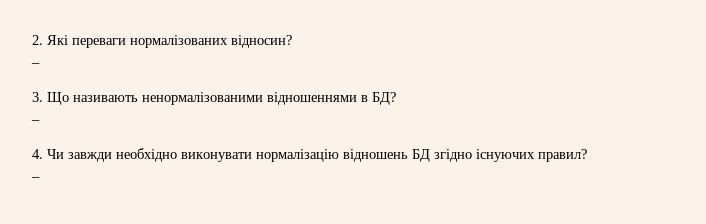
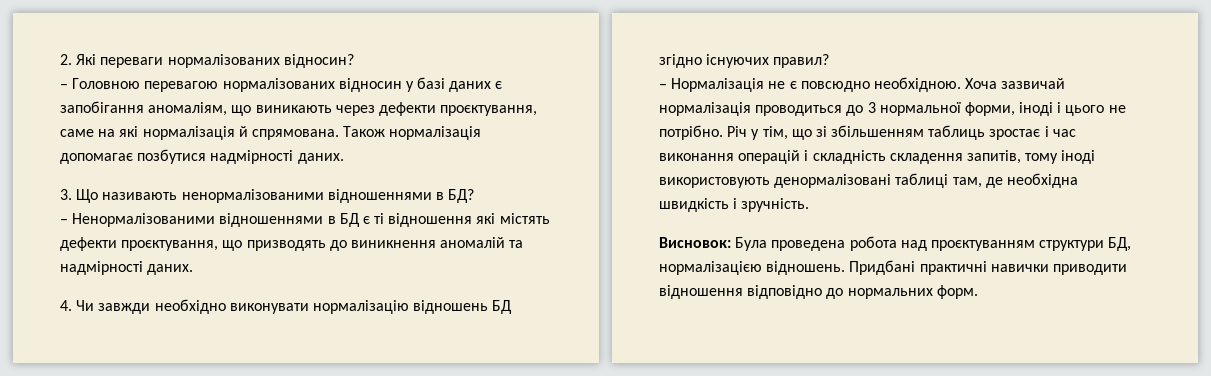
(40, 65) none -> [72,77,503,92] [60,101,538,116] [60,126,482,140] [60,149,344,164] Головною перевагою нормалізованих відносин у базі даних є запобігання аномаліям, що виникають через дефекти проєктування, саме на які нормалізація й спрямована. Також нормалізація допомагає позбутися надмірності даних.
(40, 122) none -> [72,213,550,227] [60,237,524,251] [60,261,194,275] Ненормалізованими відношеннями в БД є ті відношення які містять дефекти проєктування, що призводять до виникнення аномалій та надмірності даних.
(40, 179) none -> [671,77,1066,92] [659,102,1126,116] [659,125,1076,140] [659,150,1096,164] [659,173,1078,188] [659,198,810,212] [659,236,1132,251] [659,260,1127,275] [659,285,978,299] Нормалізація не є повсюдно необхідною. Хоча зазвичай нормалізація проводиться до 3 нормальної форми, іноді і цього не потрібно. Річ у тім, що зі збільшенням таблиць зростає і час виконання операцій і складність складення запитів, тому іноді використовують денормалізовані таблиці там, де необхідна швидкість і зручність. // Висновок: Була проведена робота над проєктуванням структури БД, нормалізацією відношень. Придбані практичні навички приводити відношення відповідно до нормальних форм.

